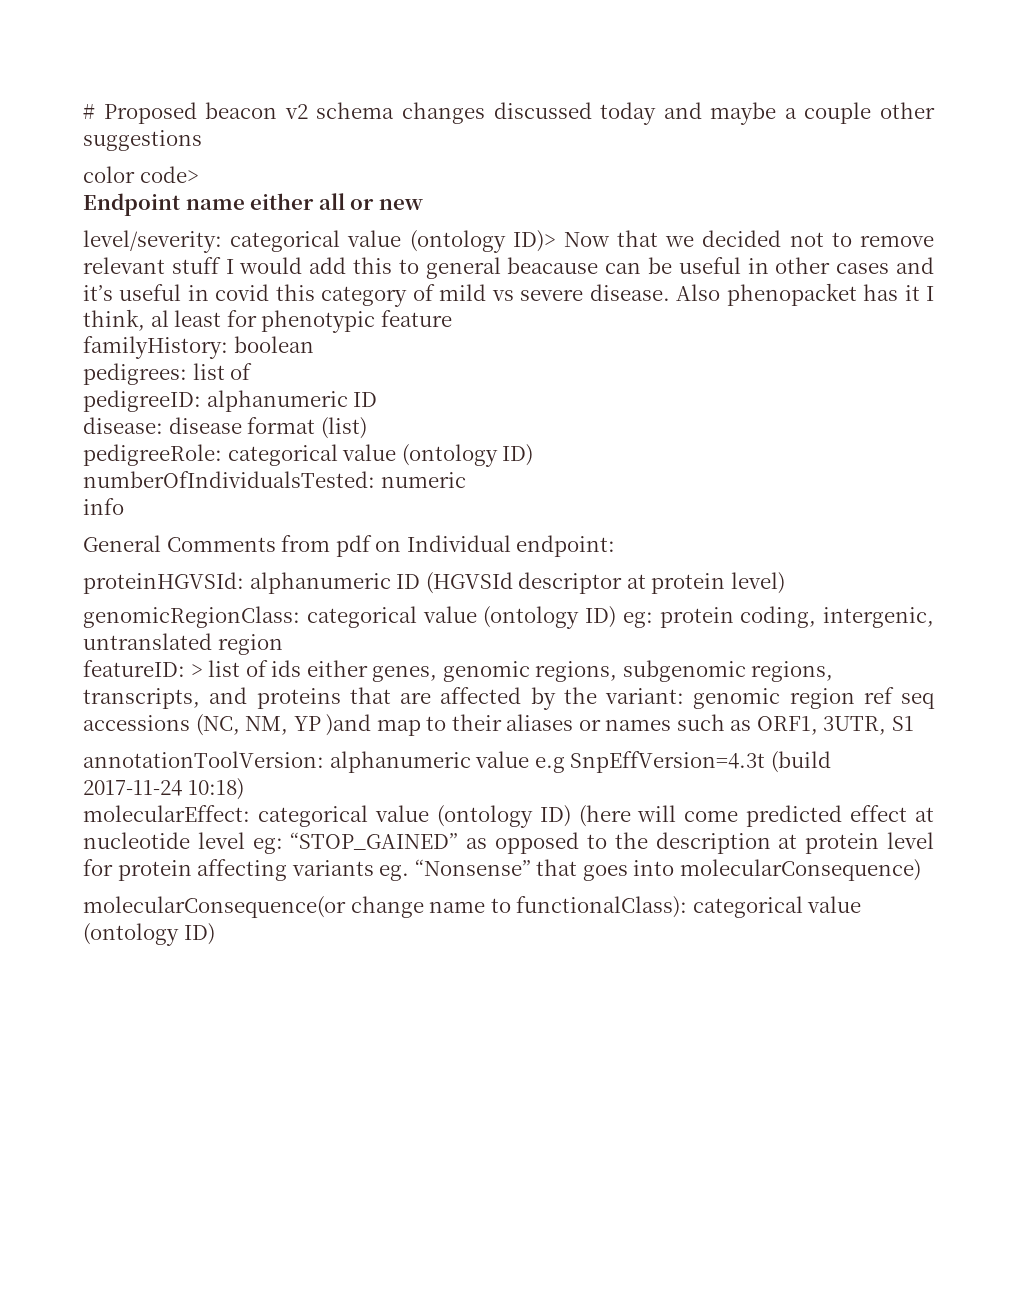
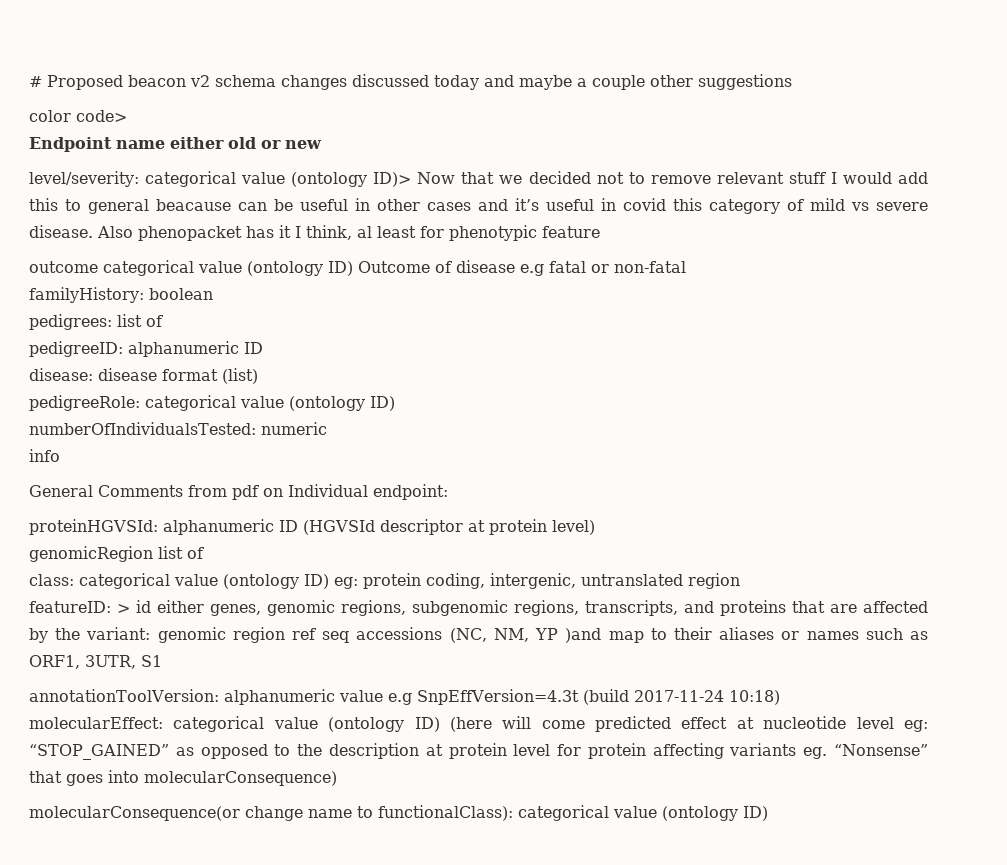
[318,193,345,210] all -> [228,137,256,149] old
(452, 318) none -> [29,260,686,276] // outcome categorical value (ontology ID) Outcome of disease e.g fatal or non-fatal
[83,606,300,628] genomicRegionClass: -> [29,546,204,562] [29,574,74,586] genomicRegion list of // class:
[208,660,302,677] list of ids -> [136,600,151,613] id

